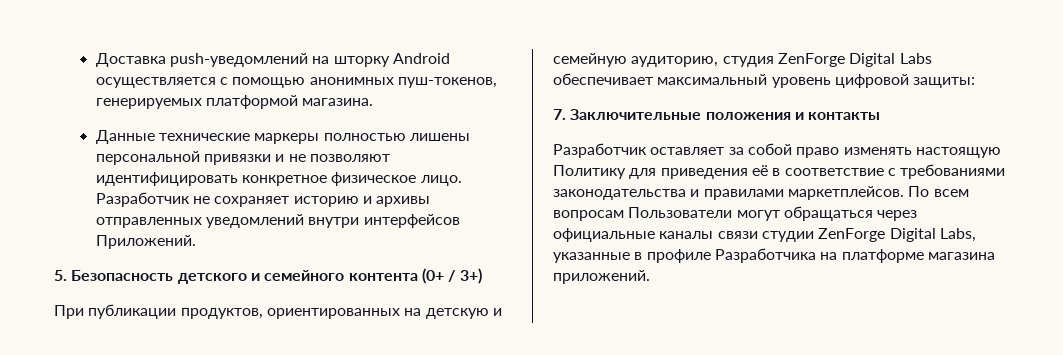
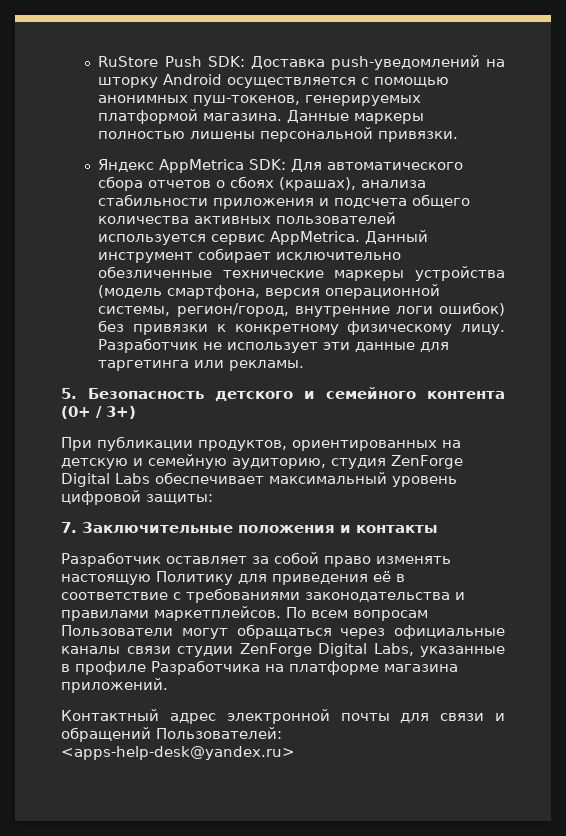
(95, 60) none -> [98,56,245,67] RuStore Push SDK:
[95,130,251,144] // Данные технические -> [287,110,350,123] Данные
[204,154,391,165] [95,172,462,186] [95,192,431,207] [95,214,460,228] [95,235,196,249] привязки и не позволяют идентифицировать конкретное физическое лицо. Разработчик не сохраняет историю и архивы отправленных уведомлений внутри интерфейсов Приложений. -> [378,131,459,142] [98,159,464,173] [98,176,427,191] [98,194,471,209] [98,212,397,224] [98,230,429,245] [98,248,402,263] [98,266,505,281] [98,284,441,299] [98,302,505,317] [98,320,505,335] [98,338,450,353] [98,360,305,371] привязки. // Яндекс AppMetrica SDK: Для автоматического сбора отчетов о сбоях (крашах), анализа стабильности приложения и подсчета общего количества активных пользователей используется сервис AppMetrica. Данный инструмент собирает исключительно обезличенные технические маркеры устройства (модель смартфона, версия операционной системы, регион/город, внутренние логи ошибок) без привязки к конкретному физическому лицу. Разработчик не использует эти данные для таргетинга или рекламы.
(650, 277) none -> [61,709,505,724] [61,727,282,742] [61,746,295,760] // Контактный адрес электронной почты для связи и обращений Пользователей: <apps-help-desk@yandex.ru>

